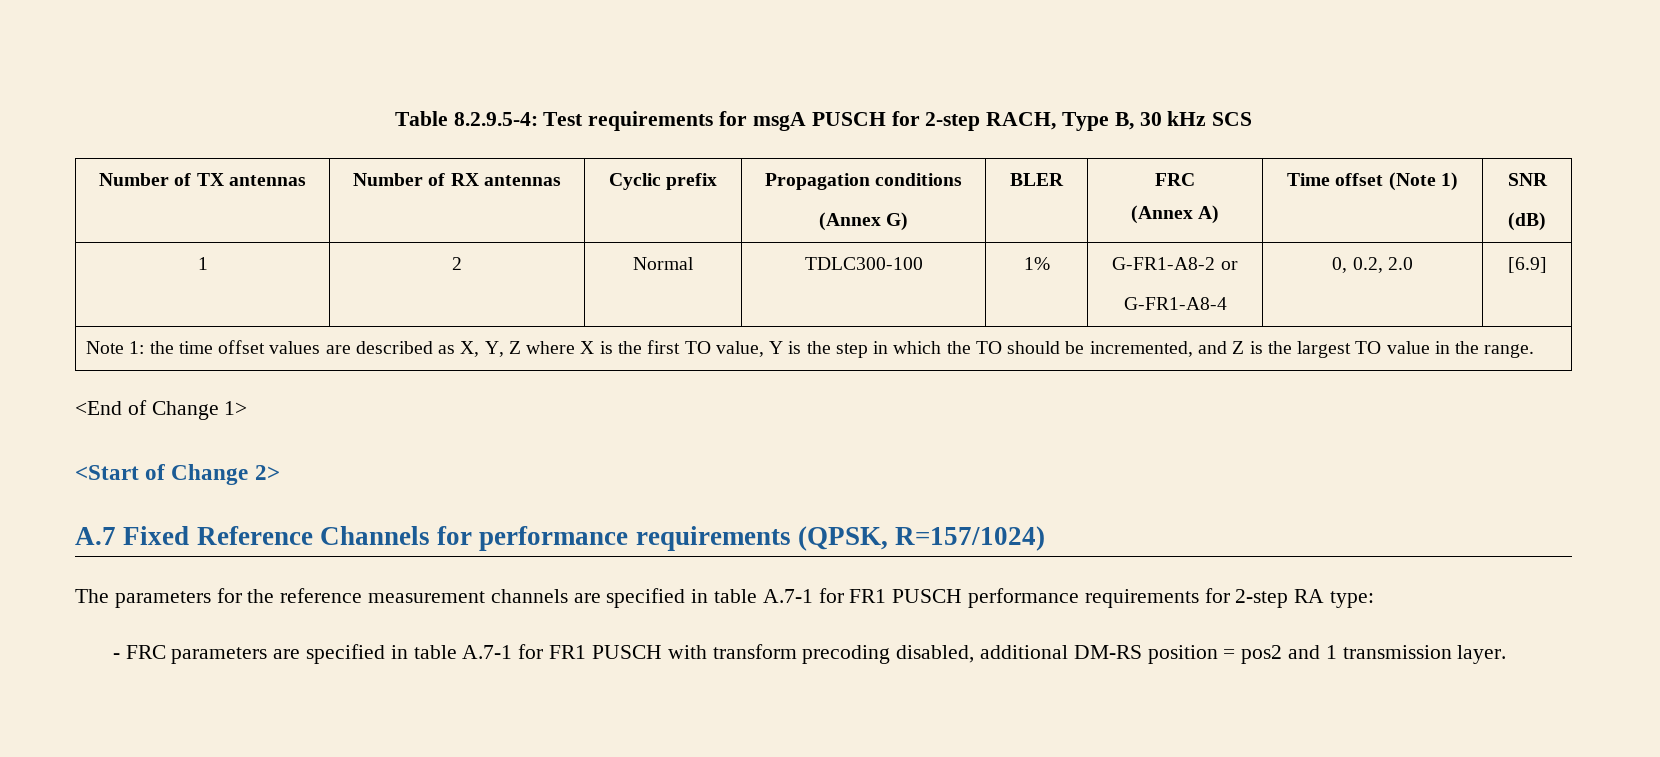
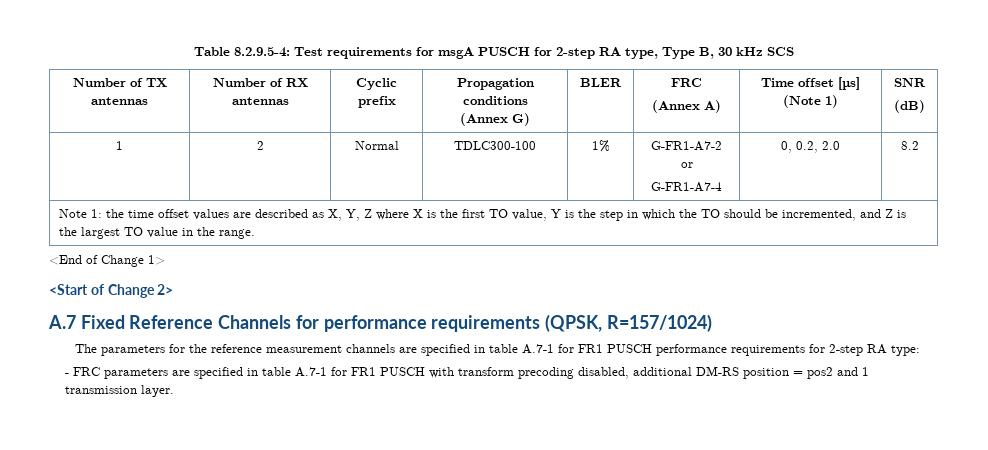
[986,112,1057,130] RACH, -> [599,47,658,59] RA type,
(1384, 179) none -> [838,77,860,91] [µs]
[1112,257,1216,270] G-FR1-A8-2 -> [651,141,722,151] G-FR1-A7-2
[1123,297,1227,310] G-FR1-A8-4 -> [651,182,722,192] G-FR1-A7-4
[1507,257,1547,273] [6.9] -> [900,141,919,150] 8.2

